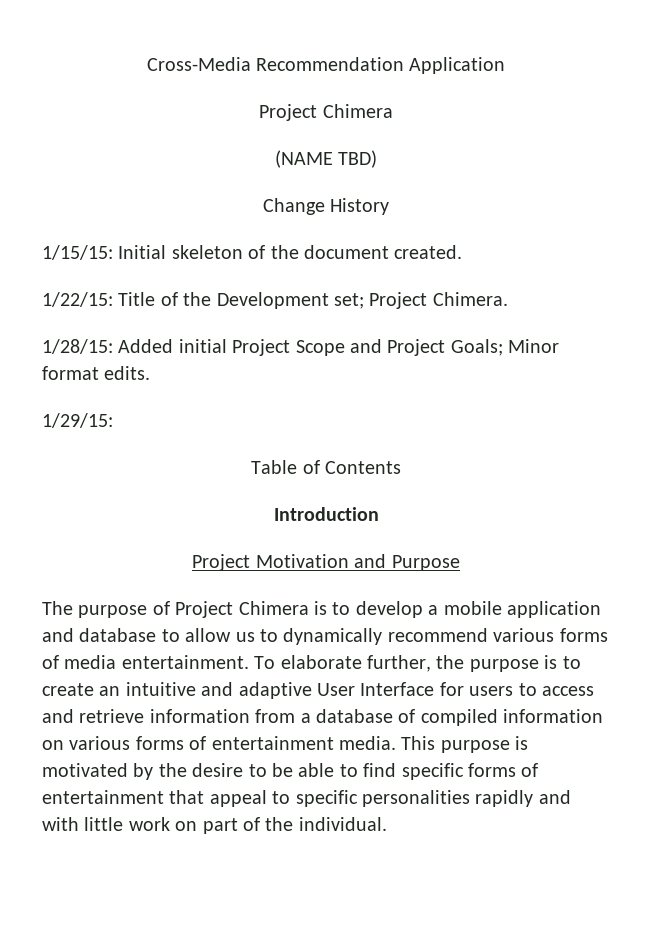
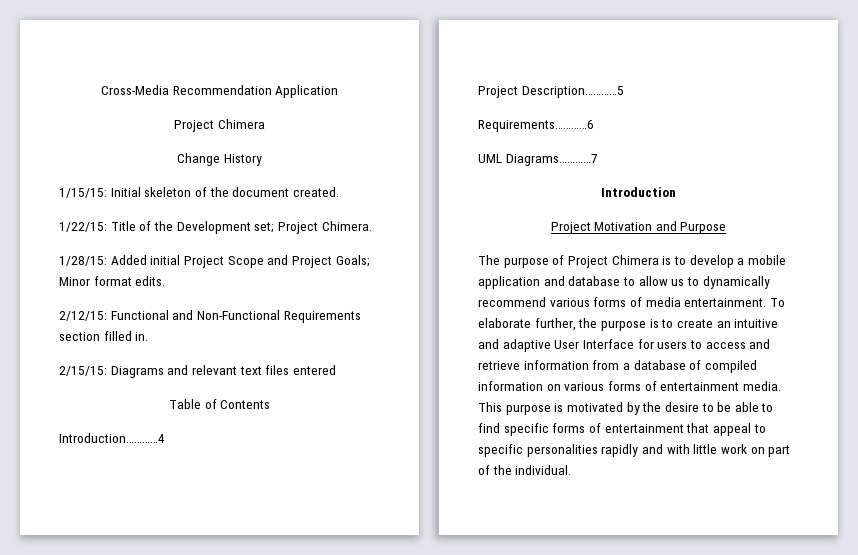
[274,150,378,168] // (NAME TBD) -> (265, 124) none
[42,413,113,428] [251,460,401,474] 1/29/15: // Table of Contents -> [59,310,361,323] [59,331,149,341] [59,365,336,378] [168,399,271,409] [59,433,165,443] [478,86,624,98] [478,120,594,132] [478,154,598,166] 2/12/15: Functional and Non-Functional Requirements section filled in. // 2/15/15: Diagrams and relevant text files entered // Table of Contents // Introduction…………4 // Project Description…………5 // Requirements…………6 // UML Diagrams…………7

